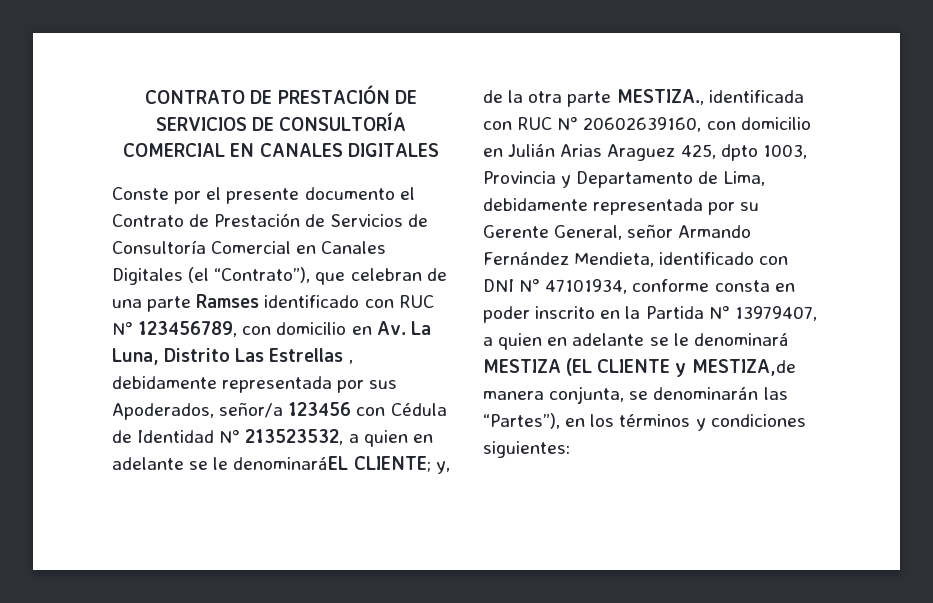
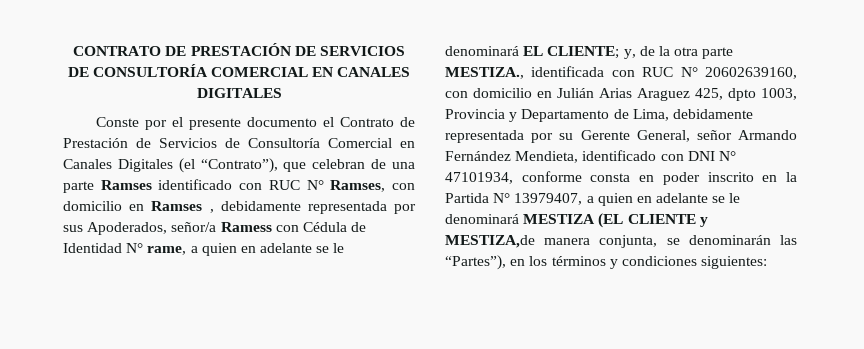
[138,321,431,337] [112,348,344,365] 123456789, con domicilio en Av. La Luna, Distrito Las Estrellas -> [330,180,416,192] [63,201,203,211] Ramses, con domicilio en Ramses
[288,402,352,416] 123456 -> [220,222,272,232] Ramess
[245,429,433,447] [112,456,349,470] 213523532, a quien en adelante se le denominaráEL -> [147,243,345,256] [445,46,544,56] rame, a quien en adelante se le denominará EL

